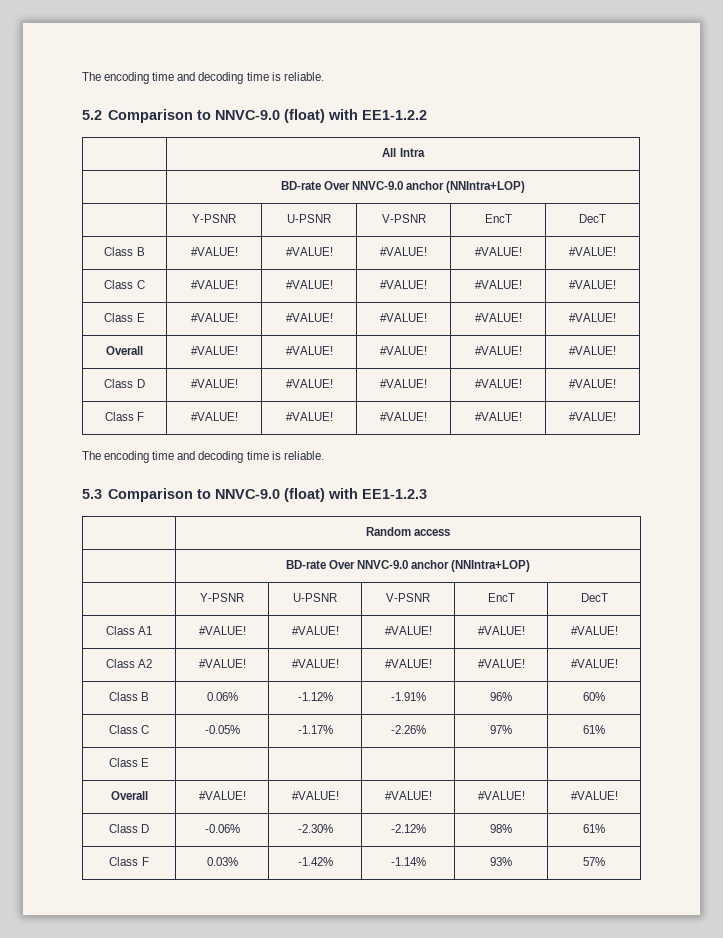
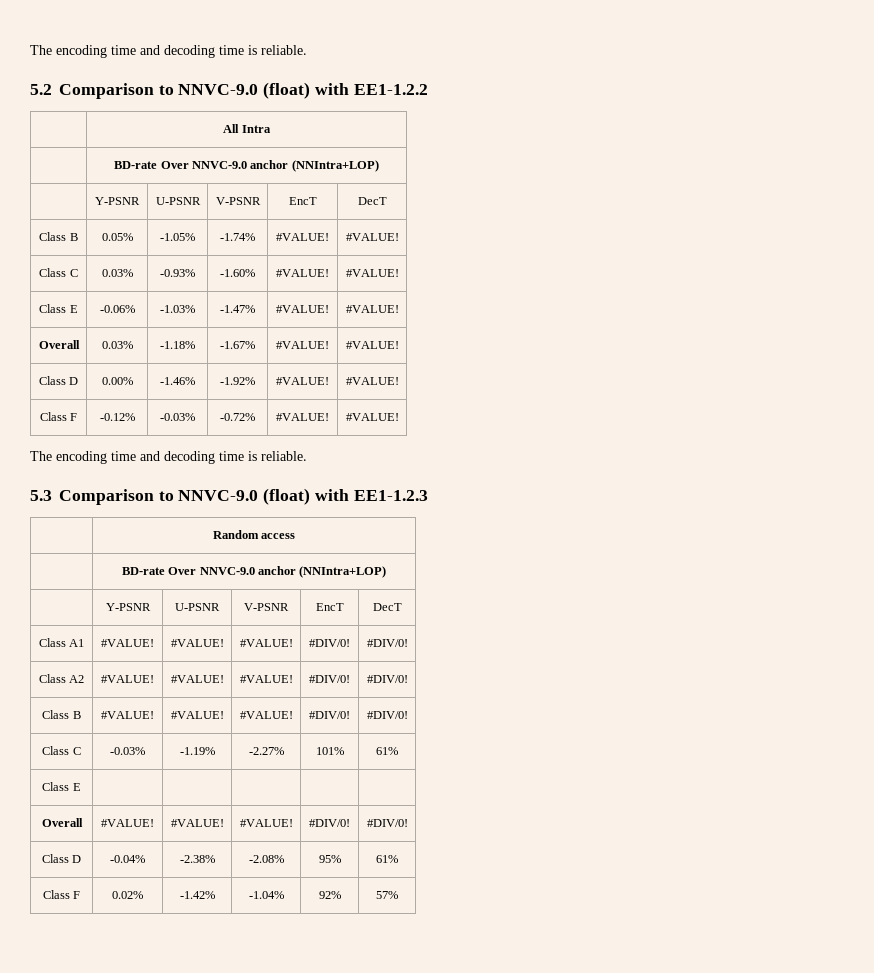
[190,247,238,256] [285,247,333,256] [379,247,427,256] #VALUE! | #VALUE! | #VALUE! -> [101,233,133,241] [160,233,195,241] [220,233,255,241] 0.05% | -1.05% | -1.74%
[190,280,238,289] [285,280,333,289] [379,280,427,289] #VALUE! | #VALUE! | #VALUE! -> [101,269,133,277] [160,269,195,277] [220,269,255,277] 0.03% | -0.93% | -1.60%
[190,313,238,322] [285,313,333,322] [379,313,427,322] #VALUE! | #VALUE! | #VALUE! -> [99,305,135,313] [160,305,195,313] [220,305,255,313] -0.06% | -1.03% | -1.47%
[190,346,238,355] [285,346,333,355] [379,346,427,355] [474,346,522,355] [569,346,616,355] [104,379,145,388] [190,379,238,388] [285,379,333,388] [379,379,427,388] #VALUE! | #VALUE! | #VALUE! | #VALUE! | #VALUE! // Class D | #VALUE! | #VALUE! | #VALUE! -> [101,341,133,349] [160,341,195,349] [220,341,255,349] [276,341,329,349] [345,341,399,349] [38,376,79,385] [101,377,133,385] [160,377,195,385] [220,377,255,385] 0.03% | -1.18% | -1.67% | #VALUE! | #VALUE! // Class D | 0.00% | -1.46% | -1.92%
[190,412,238,421] [285,412,333,421] [379,412,427,421] #VALUE! | #VALUE! | #VALUE! -> [99,413,135,421] [160,413,195,421] [220,413,255,421] -0.12% | -0.03% | -0.72%
[477,626,525,635] [570,626,618,635] #VALUE! | #VALUE! -> [309,639,350,647] [366,639,408,647] #DIV/0! | #DIV/0!
[477,659,525,668] [570,659,618,668] [108,692,150,701] [206,692,238,701] [297,692,333,701] [390,692,426,701] [489,692,512,701] [583,692,605,701] [108,725,150,734] [204,725,240,734] [297,725,333,734] [390,725,426,734] [489,725,512,734] #VALUE! | #VALUE! // Class B | 0.06% | -1.12% | -1.91% | 96% | 60% // Class C | -0.05% | -1.17% | -2.26% | 97% -> [309,675,350,683] [366,675,408,683] [42,710,81,719] [101,711,154,719] [170,711,224,719] [239,711,293,719] [309,711,350,719] [366,711,408,719] [42,746,81,755] [109,747,145,755] [179,747,215,755] [248,747,284,755] [315,747,344,755] #DIV/0! | #DIV/0! // Class B | #VALUE! | #VALUE! | #VALUE! | #DIV/0! | #DIV/0! // Class C | -0.03% | -1.19% | -2.27% | 101%
[477,791,525,800] [570,791,618,800] [108,824,150,833] [204,824,240,833] [297,824,333,833] [390,824,426,833] [489,824,512,833] #VALUE! | #VALUE! // Class D | -0.06% | -2.30% | -2.12% | 98% -> [309,819,350,827] [366,819,408,827] [41,854,82,863] [109,855,145,863] [179,855,215,863] [248,855,284,863] [318,855,341,863] #DIV/0! | #DIV/0! // Class D | -0.04% | -2.38% | -2.08% | 95%
[206,857,238,866] 0.03% -> [111,891,143,899] 0.02%
[390,857,426,866] [489,857,512,866] -1.14% | 93% -> [248,891,284,899] [318,891,341,899] -1.04% | 92%

